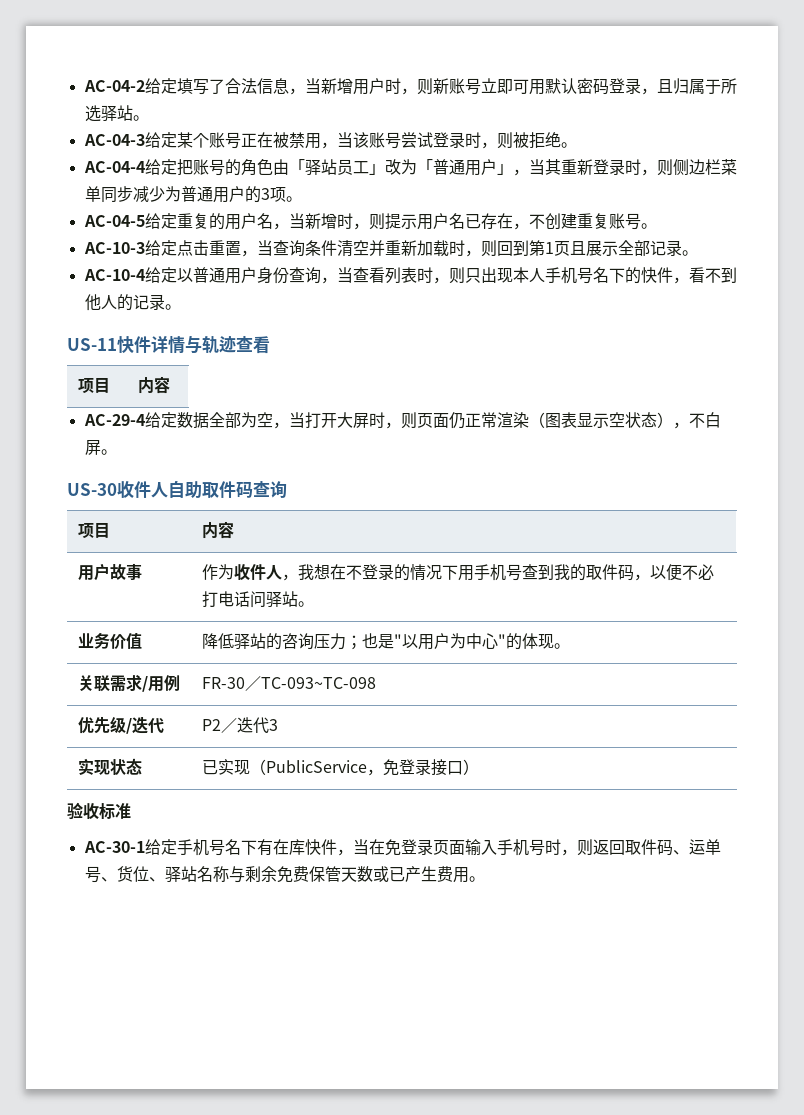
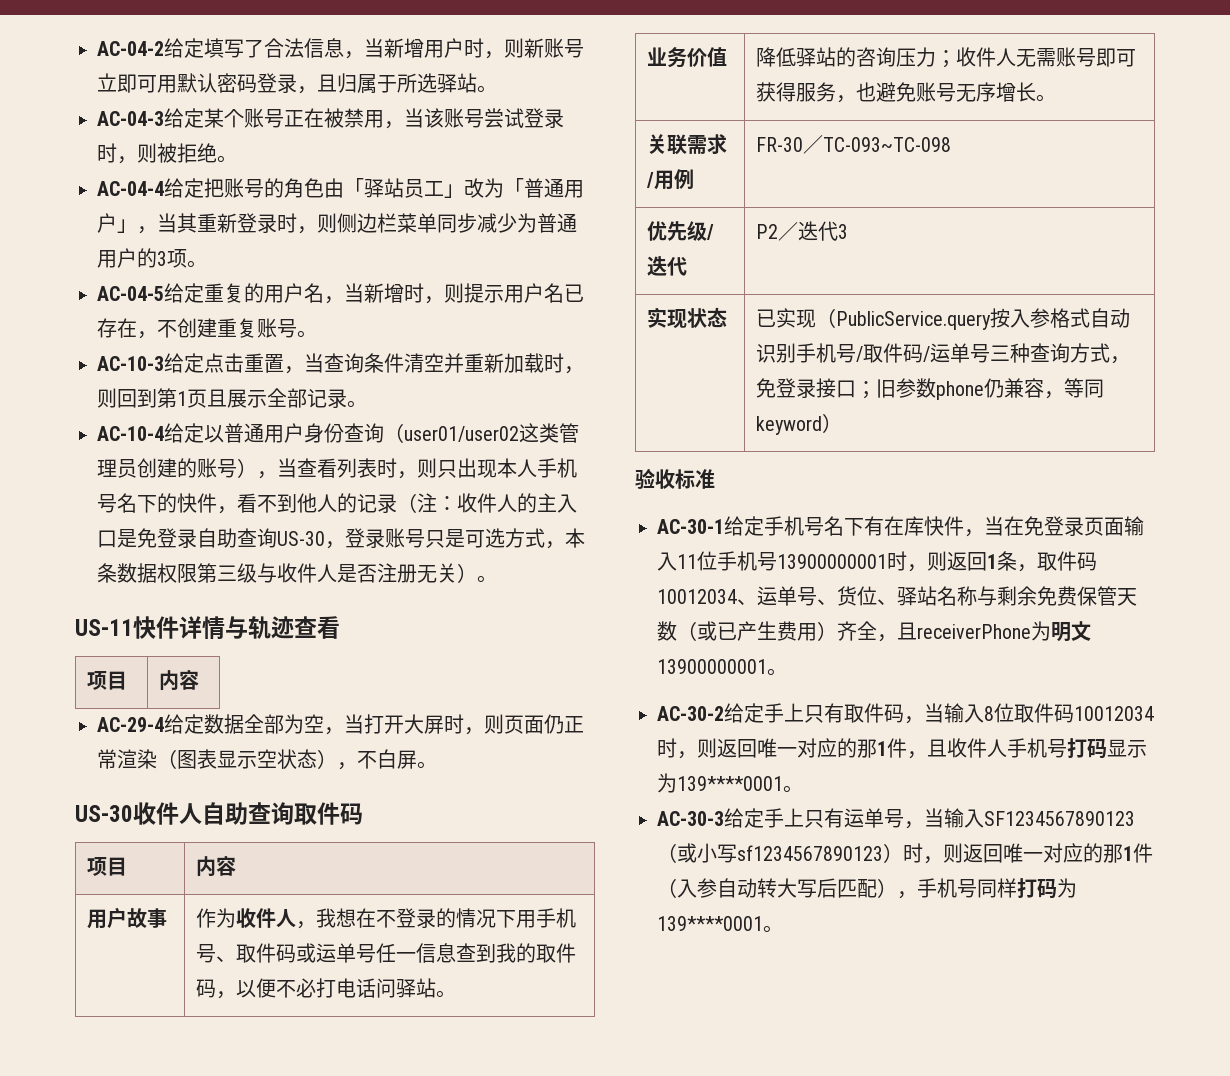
(321, 275) none -> [384,423,579,443] [97,458,257,478] （user01/user02这类管理员创建的账号）
(165, 302) none -> [397,493,577,513] [97,528,585,549] [97,563,477,583] （注：收件人的主入口是免登录自助查询US-30，登录账号只是可选方式，本条数据权限第三级与收件人是否注册无关）
[202,481,287,498] 取件码查询 -> [248,802,363,825] 查询取件码
(523, 572) none -> [216,943,457,963] 、取件码或运单号任一信息
[362,633,555,650] 也是"以用户为中心"的体现 -> [956,47,1137,67] [756,82,1037,103] 收件人无需账号即可获得服务，也避免账号无序增长
[266,759,464,776] PublicService，免登录接口 -> [836,308,1131,330] [756,343,1131,364] [756,378,1105,400] [756,416,823,435] PublicService.query按入参格式自动识别手机号/取件码/运单号三种查询方式，免登录接口；旧参数phone仍兼容，等同keyword
[496,839,673,856] 手机号时，则返回取件码 -> [677,551,1097,572] [657,589,737,604] 11位手机号13900000001时，则返回1条，取件码10012034
(373, 874) none -> [677,621,697,641] （
(469, 875) none -> [817,621,1091,642] [657,659,787,676] [657,703,1154,724] [657,738,1147,759] [657,773,803,793] [657,808,1135,829] [657,843,1153,864] [657,878,1077,899] [657,916,763,931] ）齐全，且receiverPhone为明文13900000001。 // AC-30-2给定手上只有取件码，当输入8位取件码10012034时，则返回唯一对应的那1件，且收件人手机号打码显示为139****0001。 // AC-30-3给定手上只有运单号，当输入SF1234567890123（或小写sf1234567890123）时，则返回唯一对应的那1件（入参自动转大写后匹配），手机号同样打码为139****0001

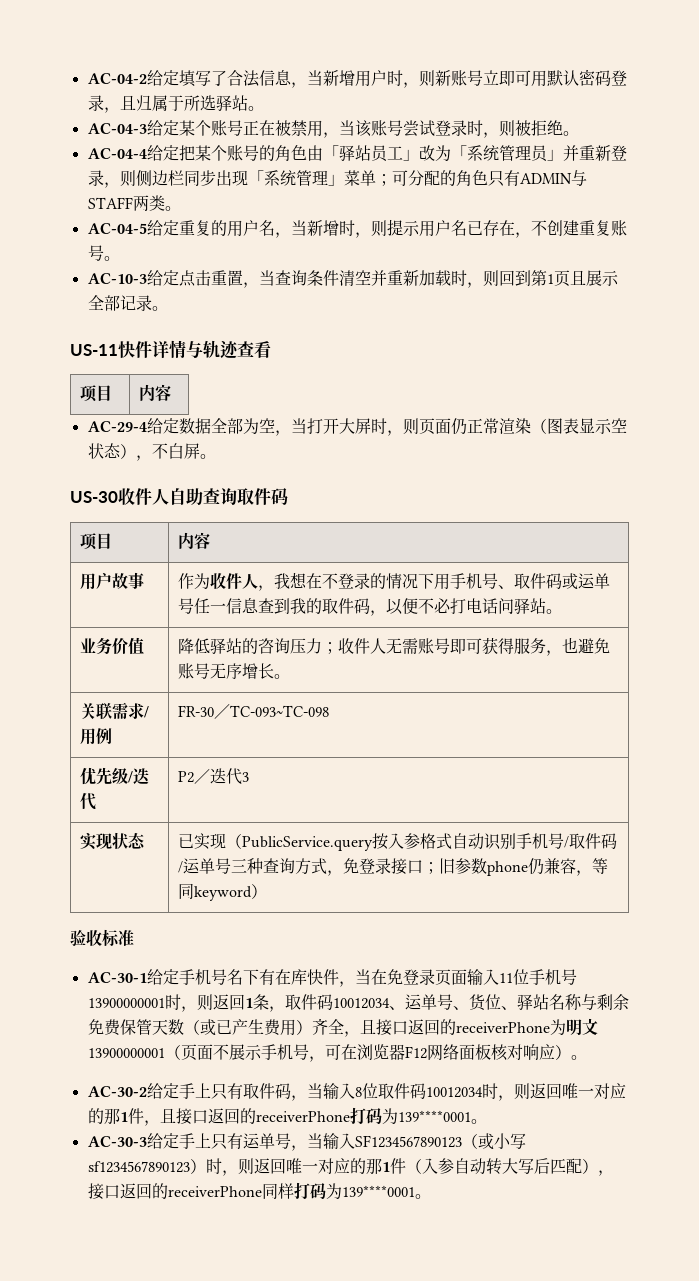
(224, 188) none -> [194,145,227,161] 某个
[524,178,584,198] [97,213,197,234] 普通用户」，当其 -> [466,145,579,162] 系统管理员」并
[277,213,297,233] 时 -> (104, 178) none
[397,213,577,233] [97,248,187,268] 菜单同步减少为普通用户的3项 -> [183,170,587,187] [87,195,165,211] 同步出现「系统管理」菜单；可分配的角色只有ADMIN与STAFF两类
[97,423,579,443] [97,458,577,479] [97,493,577,514] [97,528,585,549] [97,563,497,583] // AC-10-4给定以普通用户身份查询（user01/user02这类管理员创建的账号），当查看列表时，则只出现本人手机号名下的快件，看不到他人的记录（注：收件人的主入口是免登录自助查询US-30，登录账号只是可选方式，本条数据权限第三级与收件人是否注册无关）。 -> (168, 308) none
(917, 631) none -> [375,1019,456,1036] 接口返回的
(767, 666) none -> [164,1044,571,1062] （页面不展示手机号，可在浏览器F12网络面板核对响应）
[947,738,1147,759] 收件人手机号打码显示 -> [175,1107,382,1125] 接口返回的receiverPhone打码
[917,878,977,898] 手机号 -> [87,1183,262,1200] 接口返回的receiverPhone

